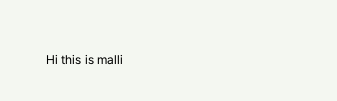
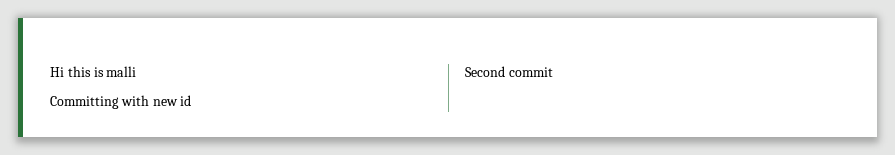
(124, 59) none -> [50,95,192,109] [465,66,553,77] // Committing with new id // Second commit

